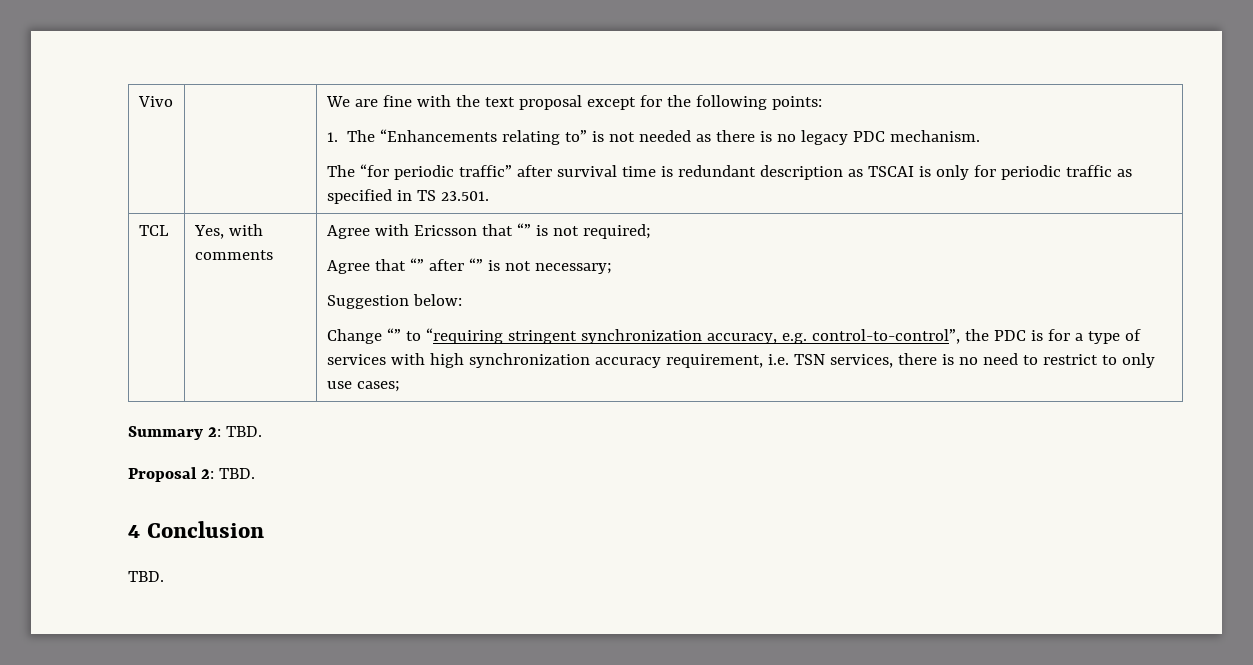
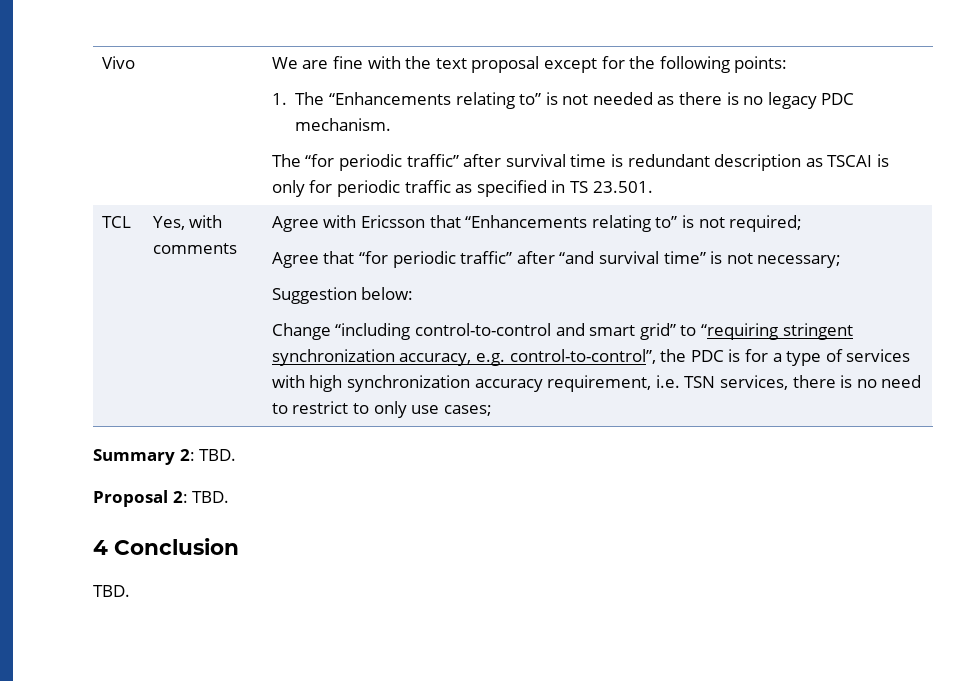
[516,223,531,236] “” -> [465,215,678,232] “Enhancements relating to”
[409,258,483,271] “” after “” -> [359,251,706,268] “for periodic traffic” after “and survival time”
[386,328,401,341] “” -> [335,323,676,340] “including control-to-control and smart grid”

